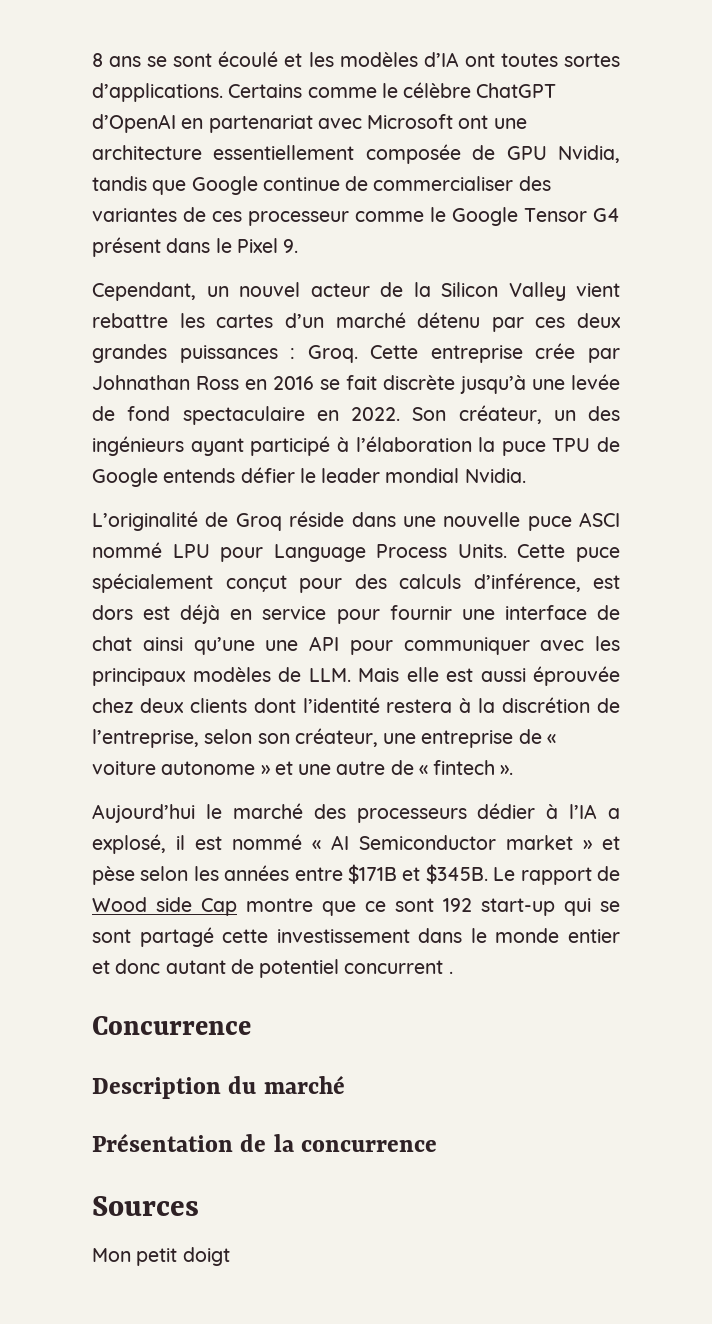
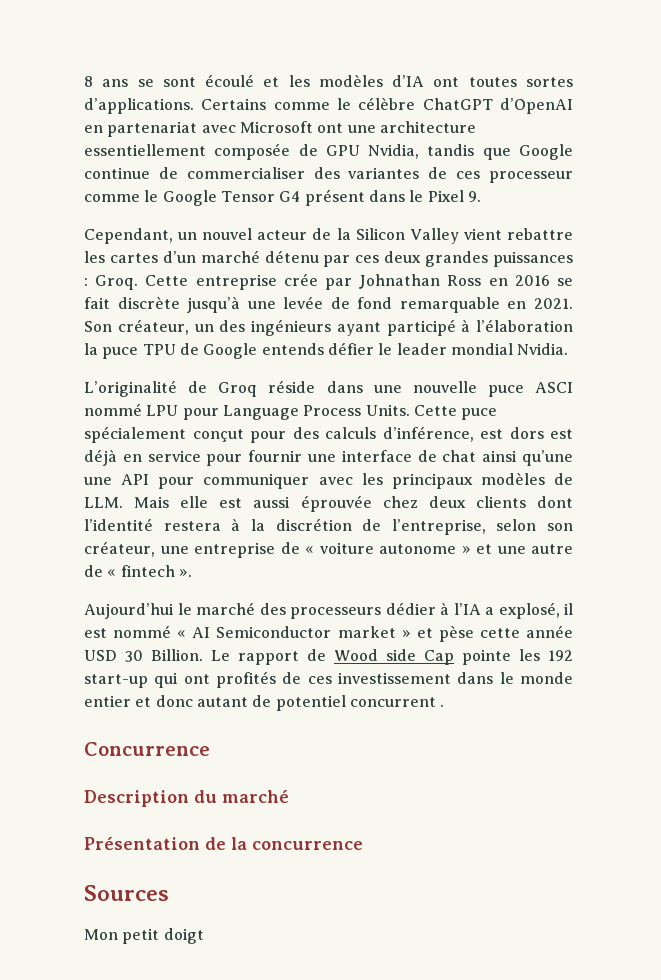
[182,406,400,425] spectaculaire en 2022. -> [399,297,573,313] remarquable en 2021.
[140,864,488,884] selon les années entre $171B et $345B. -> [479,625,574,638] [84,649,203,662] cette année USD 30 Billion.
[246,898,620,916] [92,927,269,947] montre que ce sont 192 start-up qui se sont partagé cette -> [462,649,573,665] [84,671,332,688] pointe les 192 start-up qui ont profités de ces

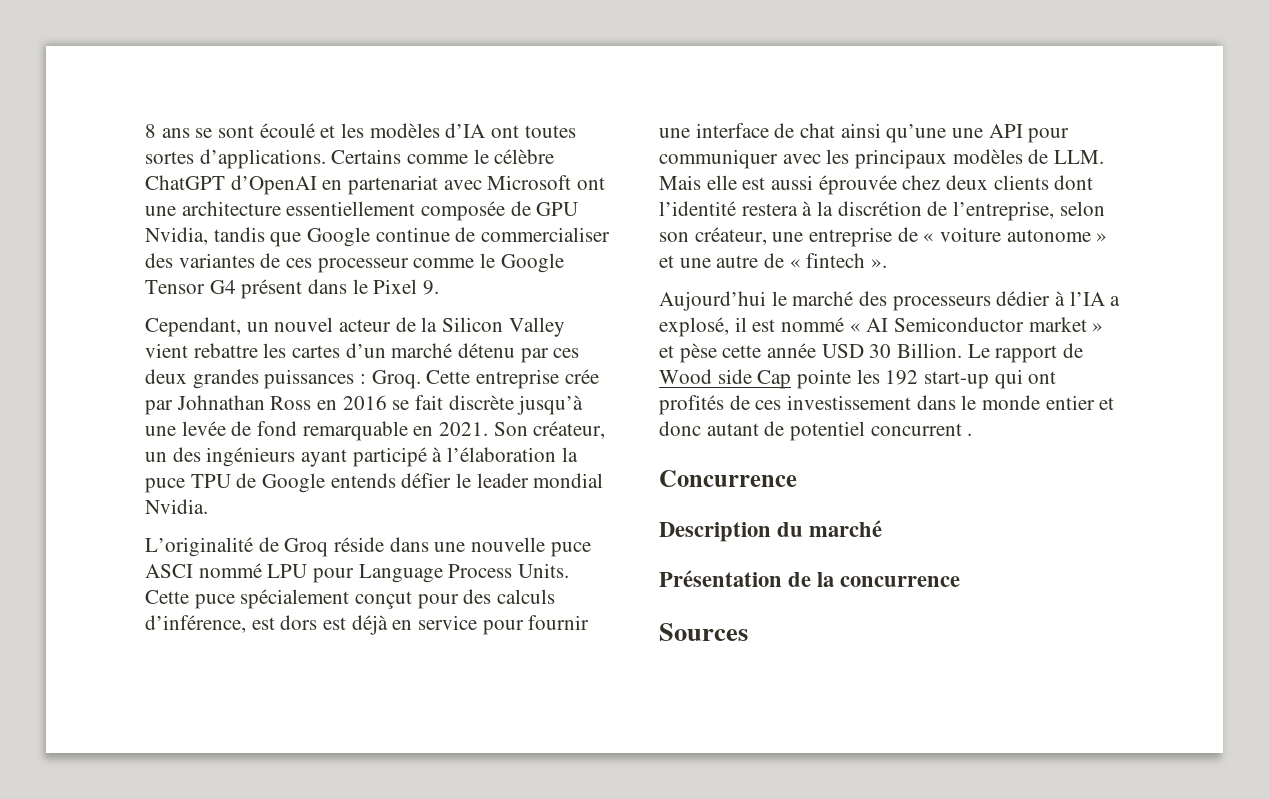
[84,928,204,944] // Mon petit doigt -> (748, 632) none

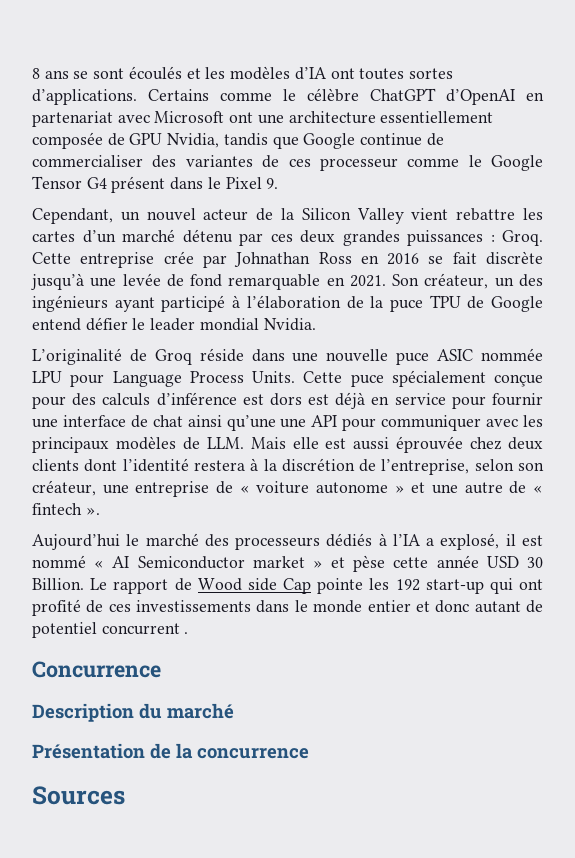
[259,123,315,138] écoulé -> [128,66,182,80] écoulés
(557, 454) none -> [346,296,364,309] de
[330,473,396,488] entends -> [32,318,81,331] entend
[145,563,262,578] ASCI nommé -> [437,348,544,361] ASIC nommée
[355,591,413,609] conçut -> [494,374,543,387] conçue
[145,615,246,633] d’inférence, -> [156,392,237,406] d’inférence
[996,291,1051,306] dédier -> [326,533,373,547] dédiés
[659,395,912,415] profités de ces investissement -> [32,599,252,616] profité de ces investissements

